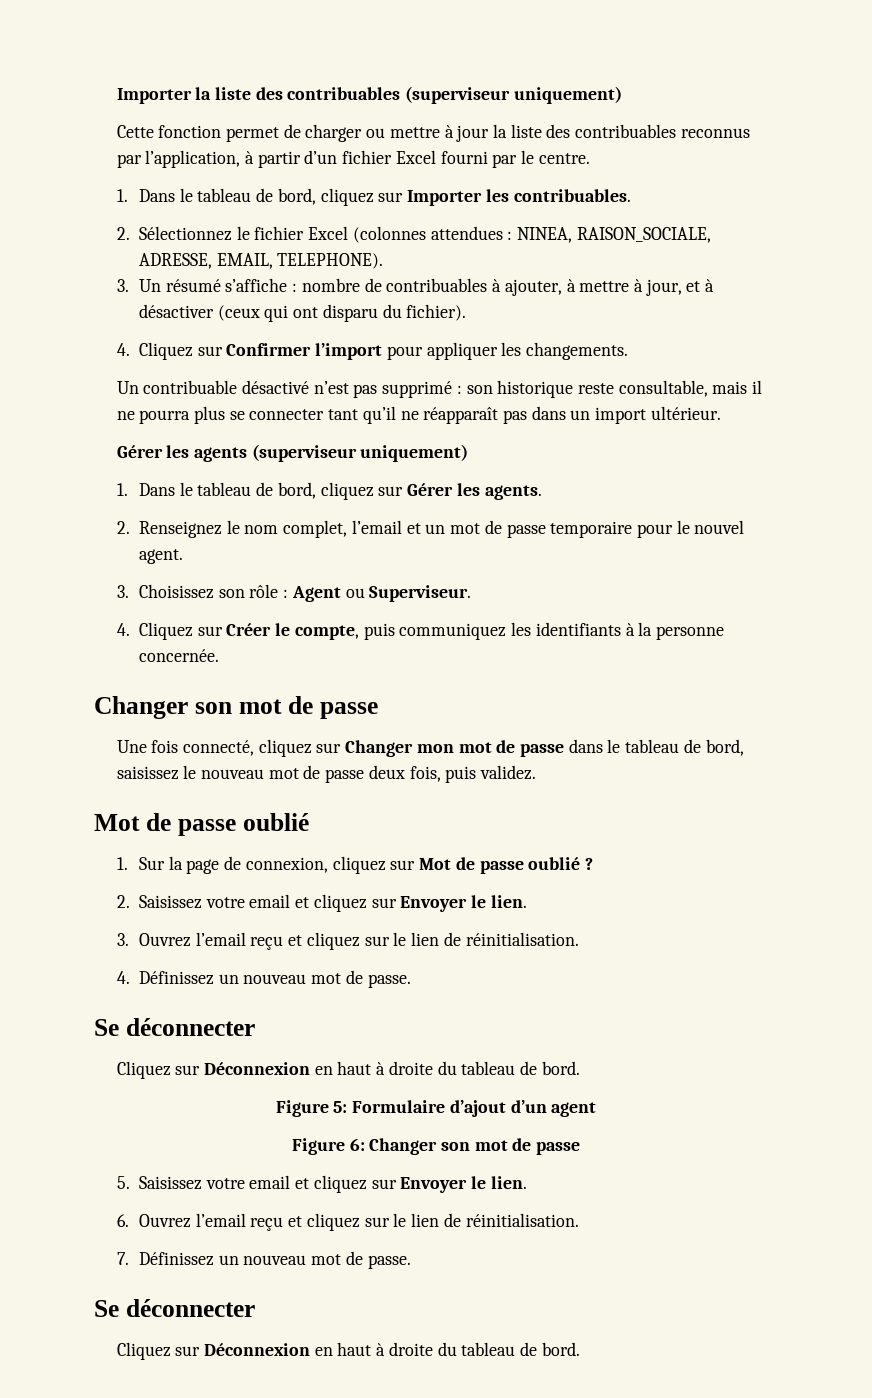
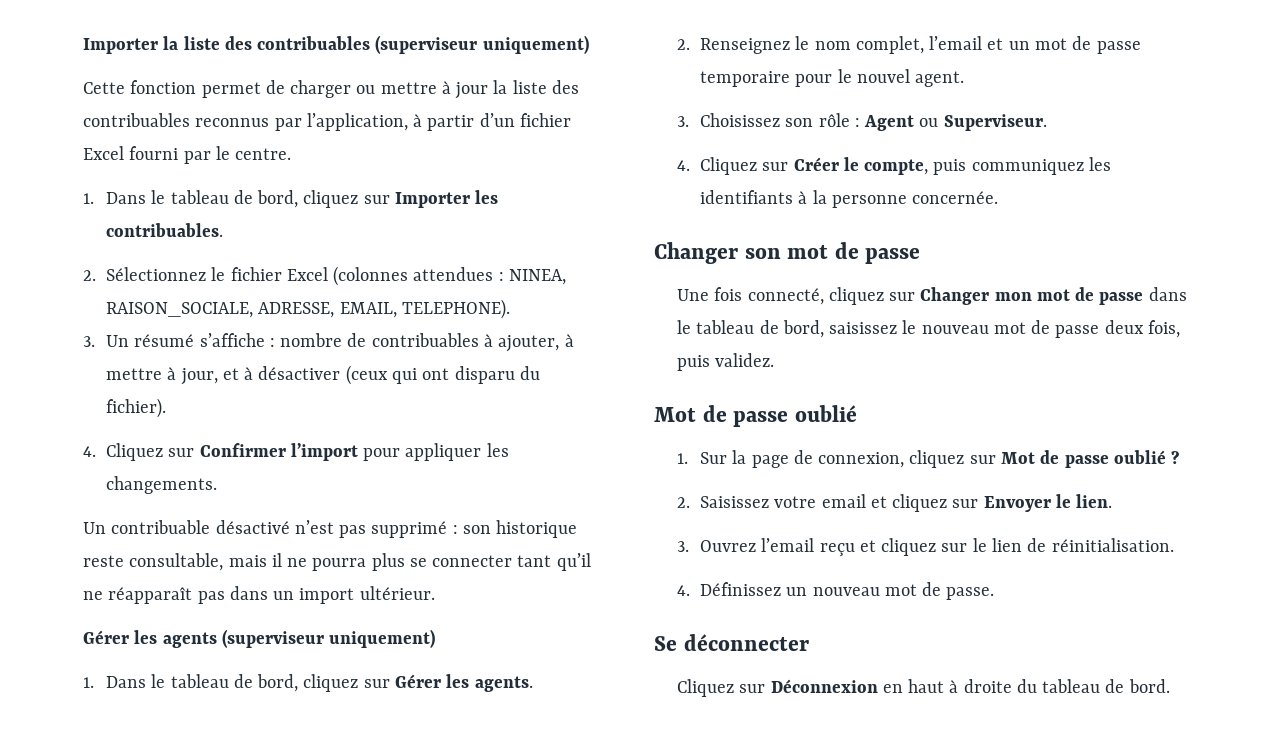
[275,1100,597,1117] [291,1138,581,1155] [116,1175,527,1193] [116,1213,579,1231] [116,1251,411,1269] [94,1299,255,1317] [116,1342,580,1360] // Figure 5: Formulaire d’ajout d’un agent // Figure 6: Changer son mot de passe // 5. Saisissez votre email et cliquez sur Envoyer le lien. // 6. Ouvrez l’email reçu et cliquez sur le lien de réinitialisation. // 7. Définissez un nouveau mot de passe. // Se déconnecter // Cliquez sur Déconnexion en haut à droite du tableau de bord. -> (1170, 686) none

